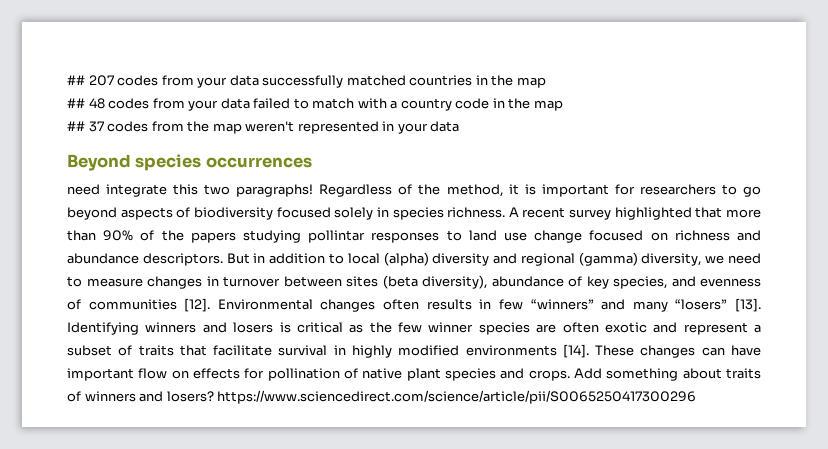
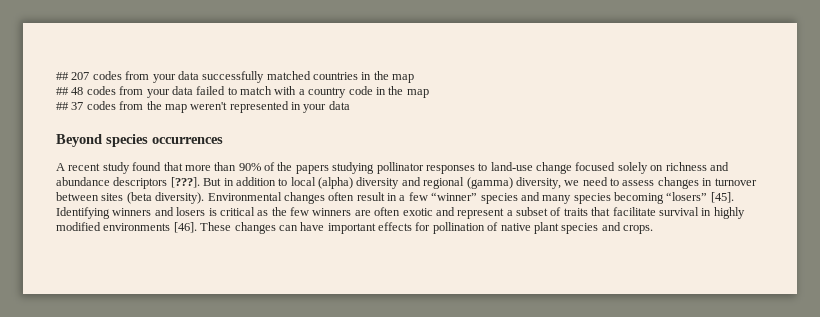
[67,184,761,197] [67,207,692,220] need integrate this two paragraphs! Regardless of the method, it is important for researchers to go beyond aspects of biodiversity focused solely in species richness. A recent survey highlighted -> [56,162,162,174] A recent study found
[308,230,366,243] pollintar -> [376,162,424,174] pollinator
[468,230,527,241] land use -> [490,162,533,171] land-use
(644, 235) none -> [617,162,648,174] solely
[142,253,223,266] descriptors. -> [113,177,200,189] descriptors [???].
[86,278,143,287] measure -> [622,180,655,186] assess
[422,275,761,289] [67,298,762,312] diversity), abundance of key species, and evenness of communities [12]. Environmental changes often results in few “winners” and many “losers” [13]. -> [155,192,734,204] diversity). Environmental changes often result in a few “winner” species and many species becoming “losers” [45].
[428,322,530,335] winner species -> [312,208,352,216] winners
[562,344,589,358] [14]. -> [173,222,197,233] [46].
[138,368,189,379] flow on -> (376, 228) none
[573,368,761,381] [67,390,697,404] Add something about traits of winners and losers? https://www.sciencedirect.com/science/article/pii/S0065250417300296 -> (653, 229) none

